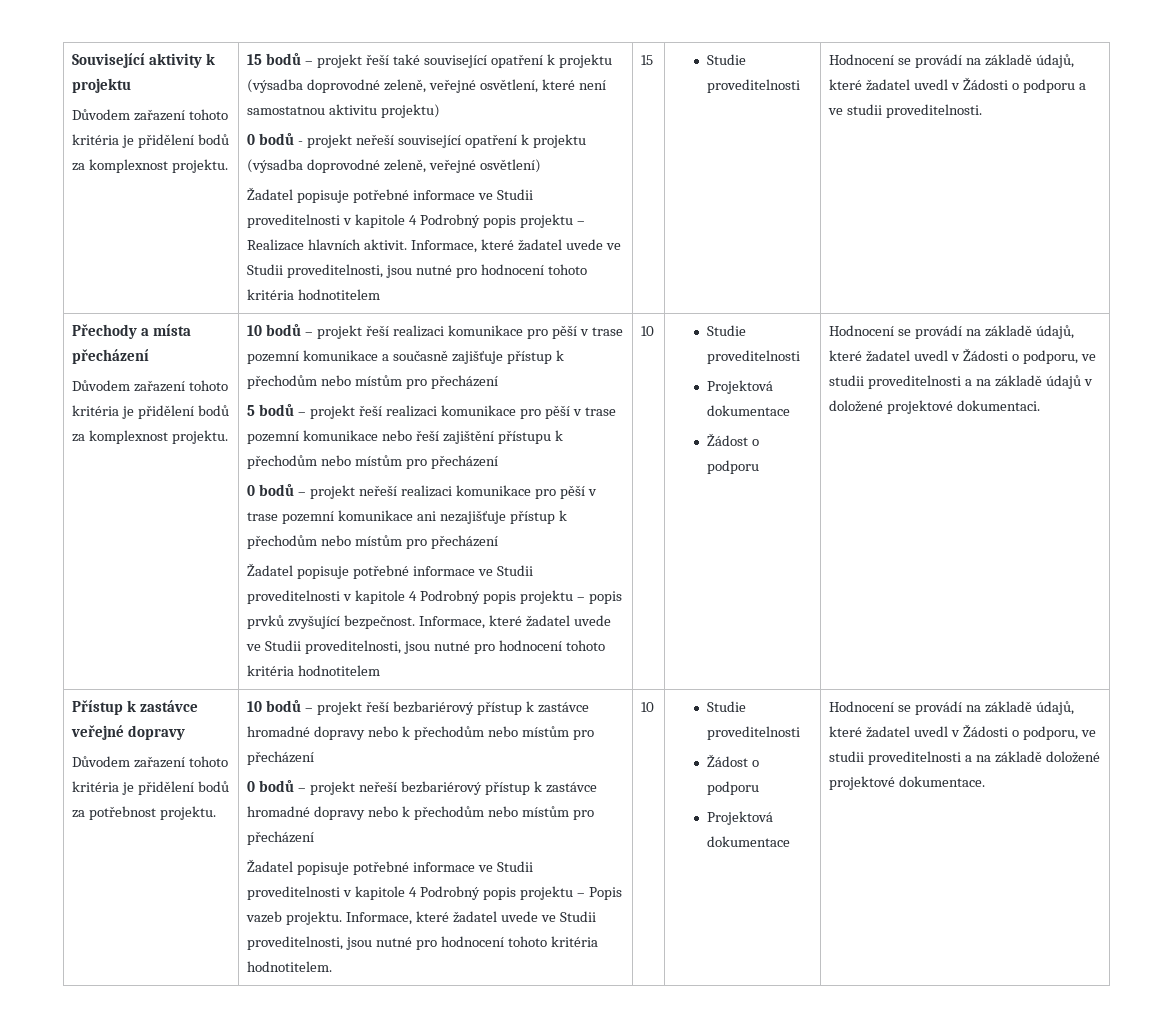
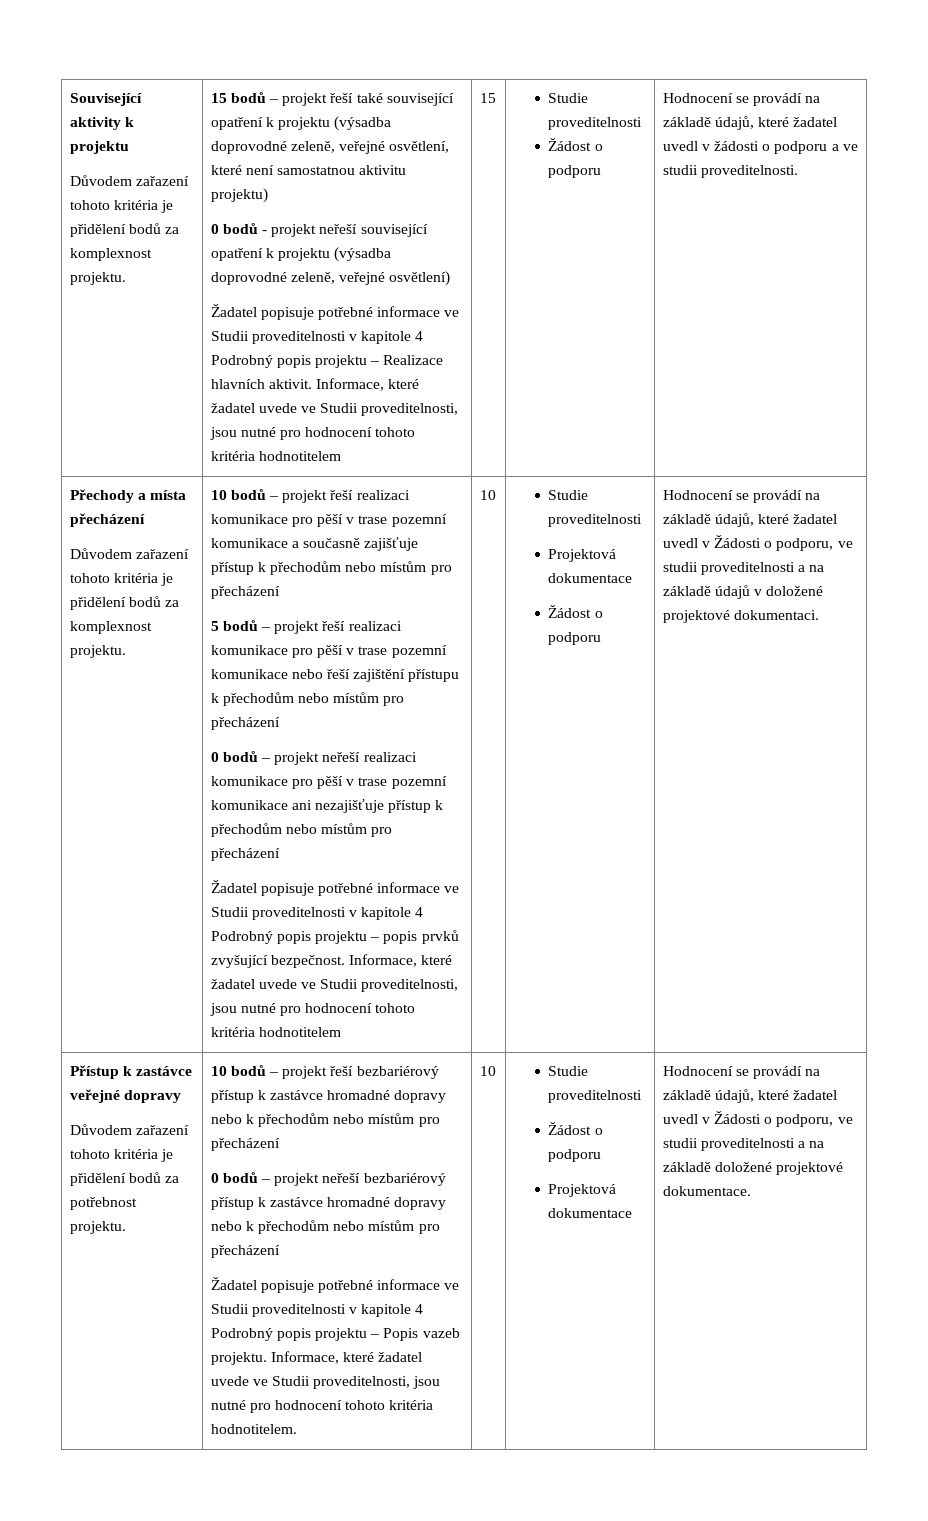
(801, 86) none -> [548,138,603,151] [548,165,602,178] // Žádost o podporu
[963,77,1009,90] Žádosti -> [714,141,760,151] žádosti

